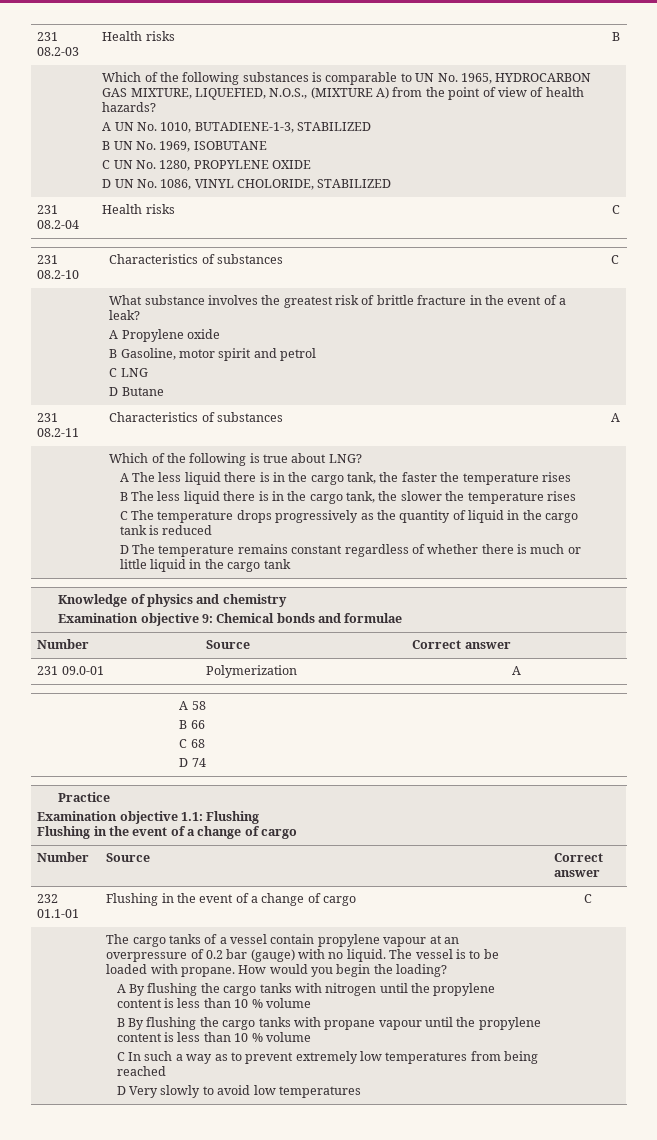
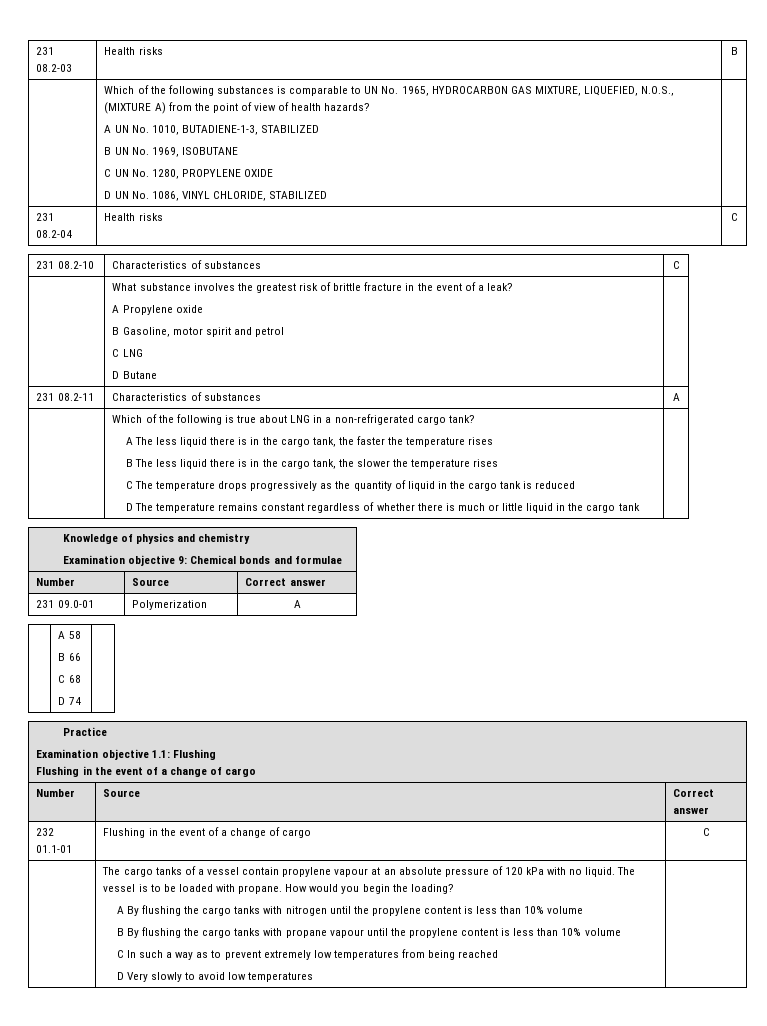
[237,179,315,190] CHOLORIDE, -> [213,191,267,201] CHLORIDE,
[328,454,362,463] LNG? -> [290,414,475,425] LNG in a non-refrigerated cargo tank?
[106,949,295,962] overpressure of 0.2 bar (gauge) -> [398,866,545,877] absolute pressure of 120 kPa
[234,999,263,1008] 10 % -> [524,906,545,914] 10%
[234,1033,263,1042] 10 % -> [561,928,582,936] 10%

